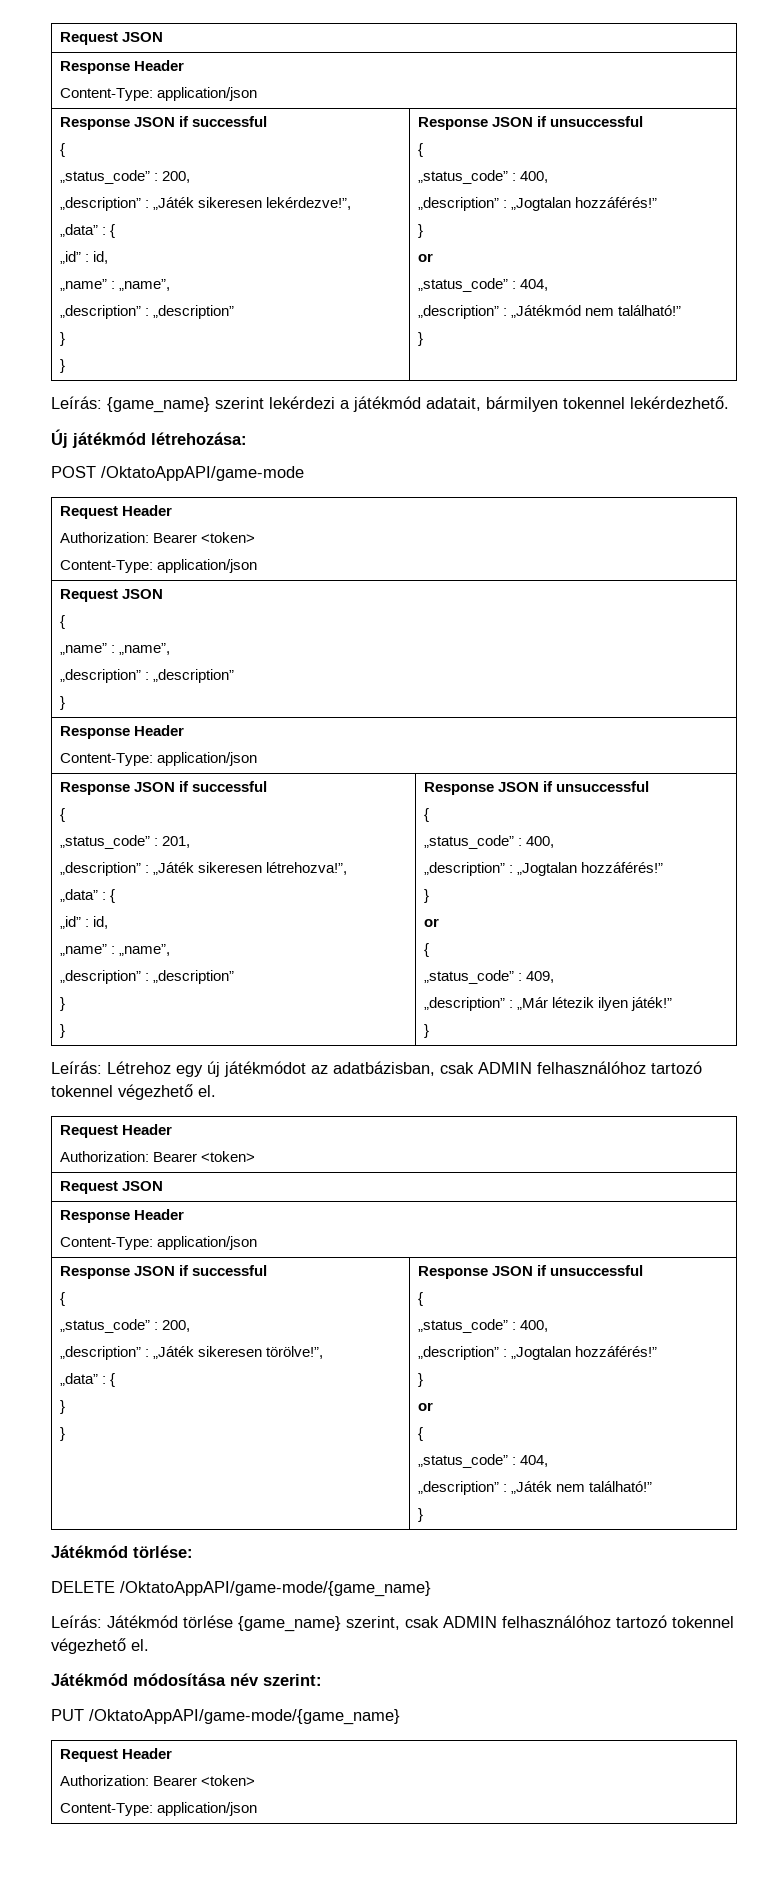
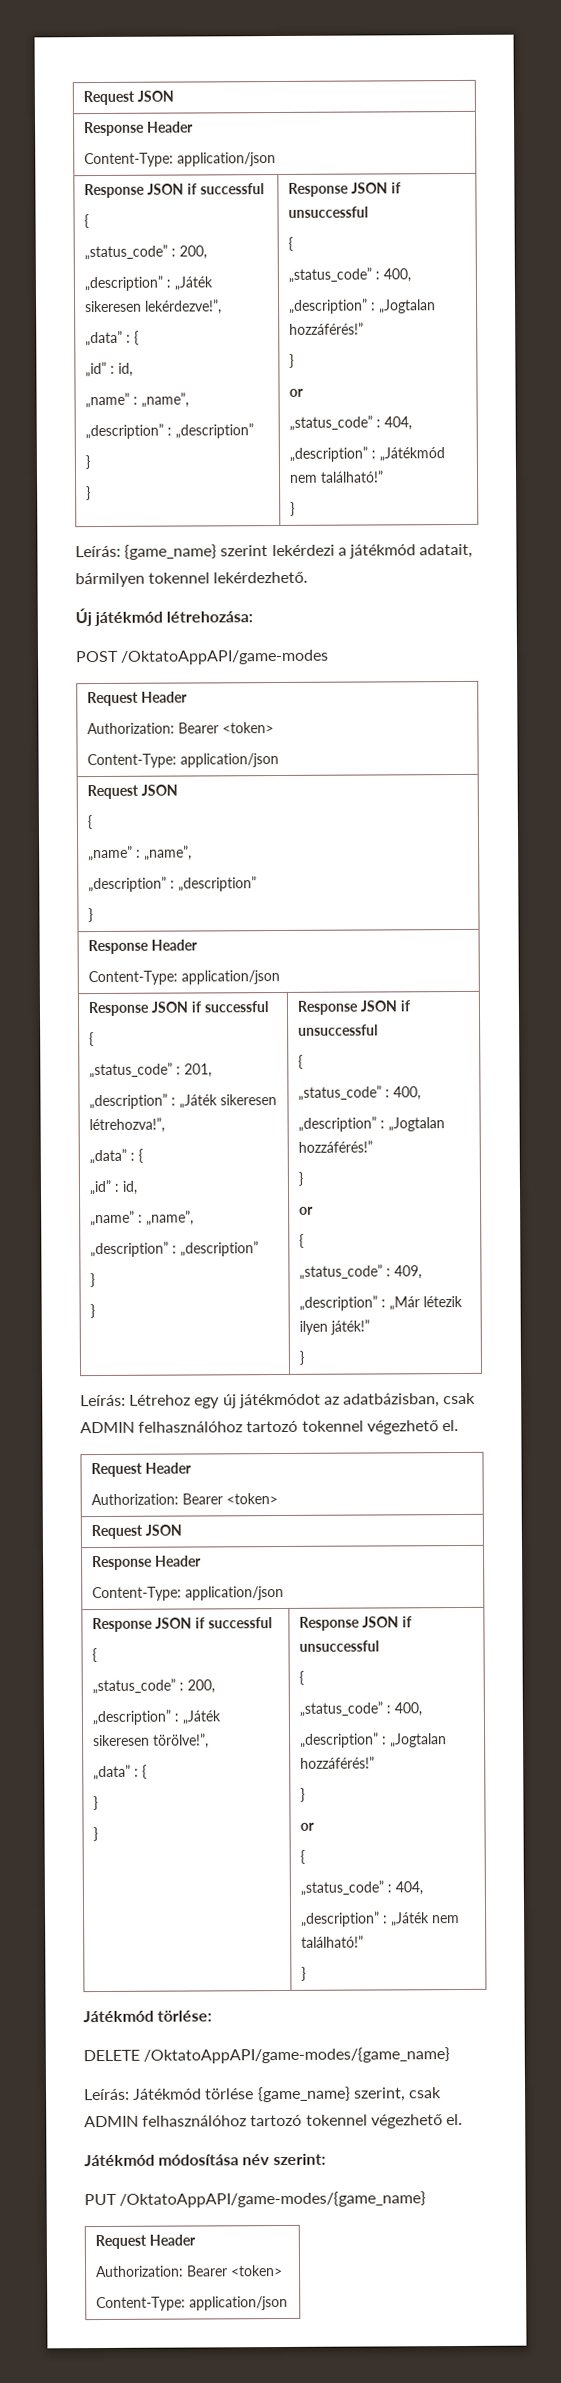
[101,466,304,481] /OktatoAppAPI/game-mode -> [120,649,330,665] /OktatoAppAPI/game-modes
[120,1581,431,1597] /OktatoAppAPI/game-mode/{game_name} -> [143,2047,451,2064] /OktatoAppAPI/game-modes/{game_name}
[89,1709,400,1725] /OktatoAppAPI/game-mode/{game_name} -> [119,2191,427,2208] /OktatoAppAPI/game-modes/{game_name}

